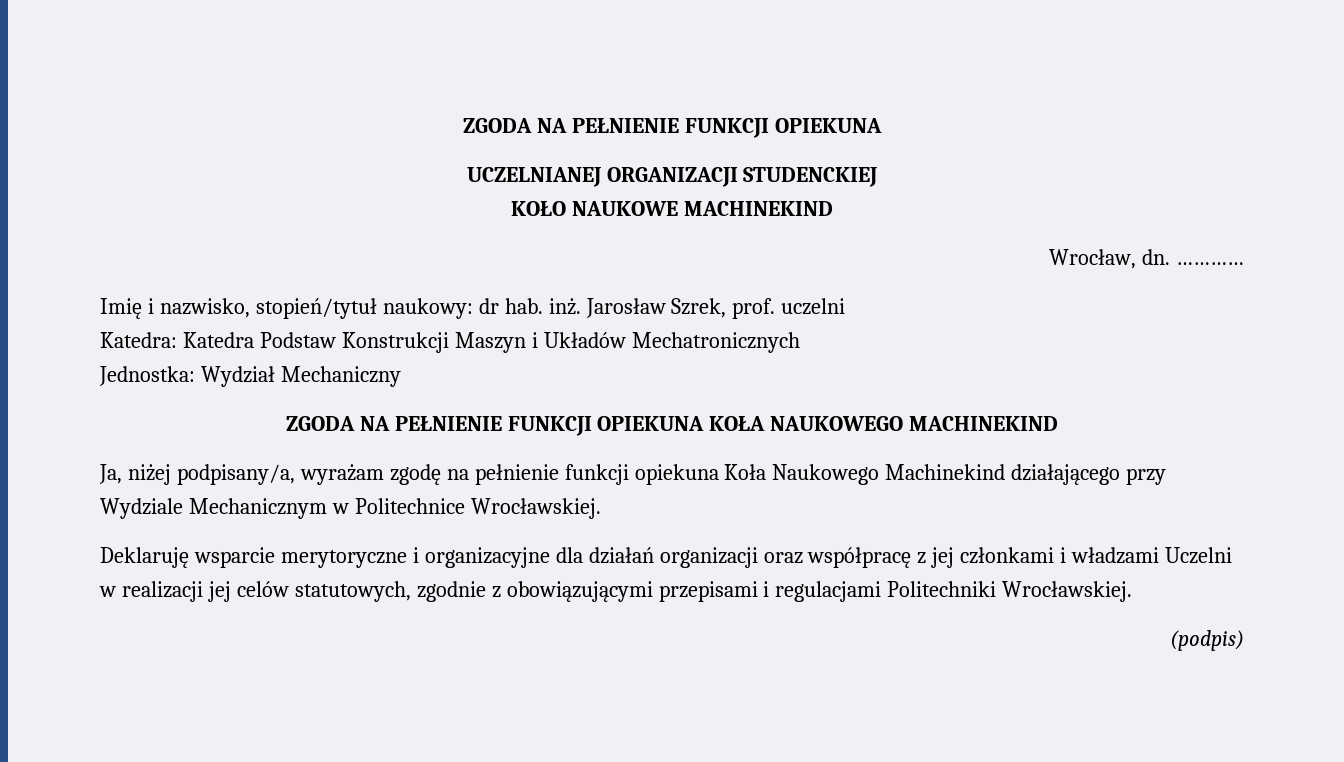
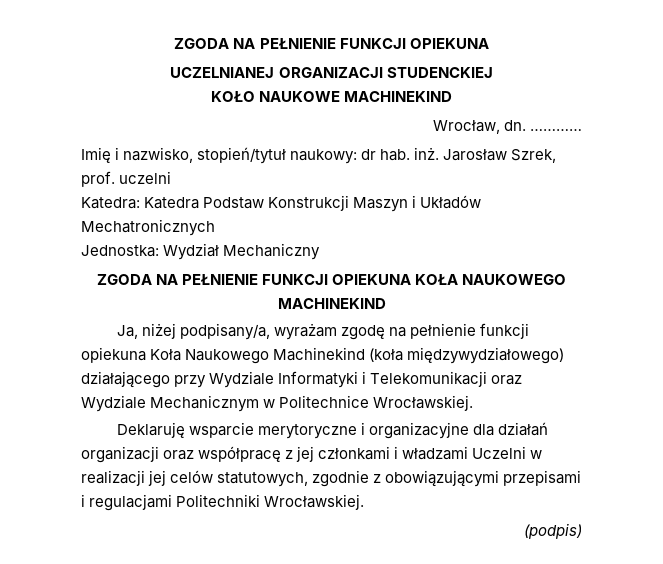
(1006, 472) none -> [369,347,565,364] (koła międzywydziałowego)
(183, 508) none -> [278,371,523,388] [81,395,146,412] Informatyki i Telekomunikacji oraz Wydziale

